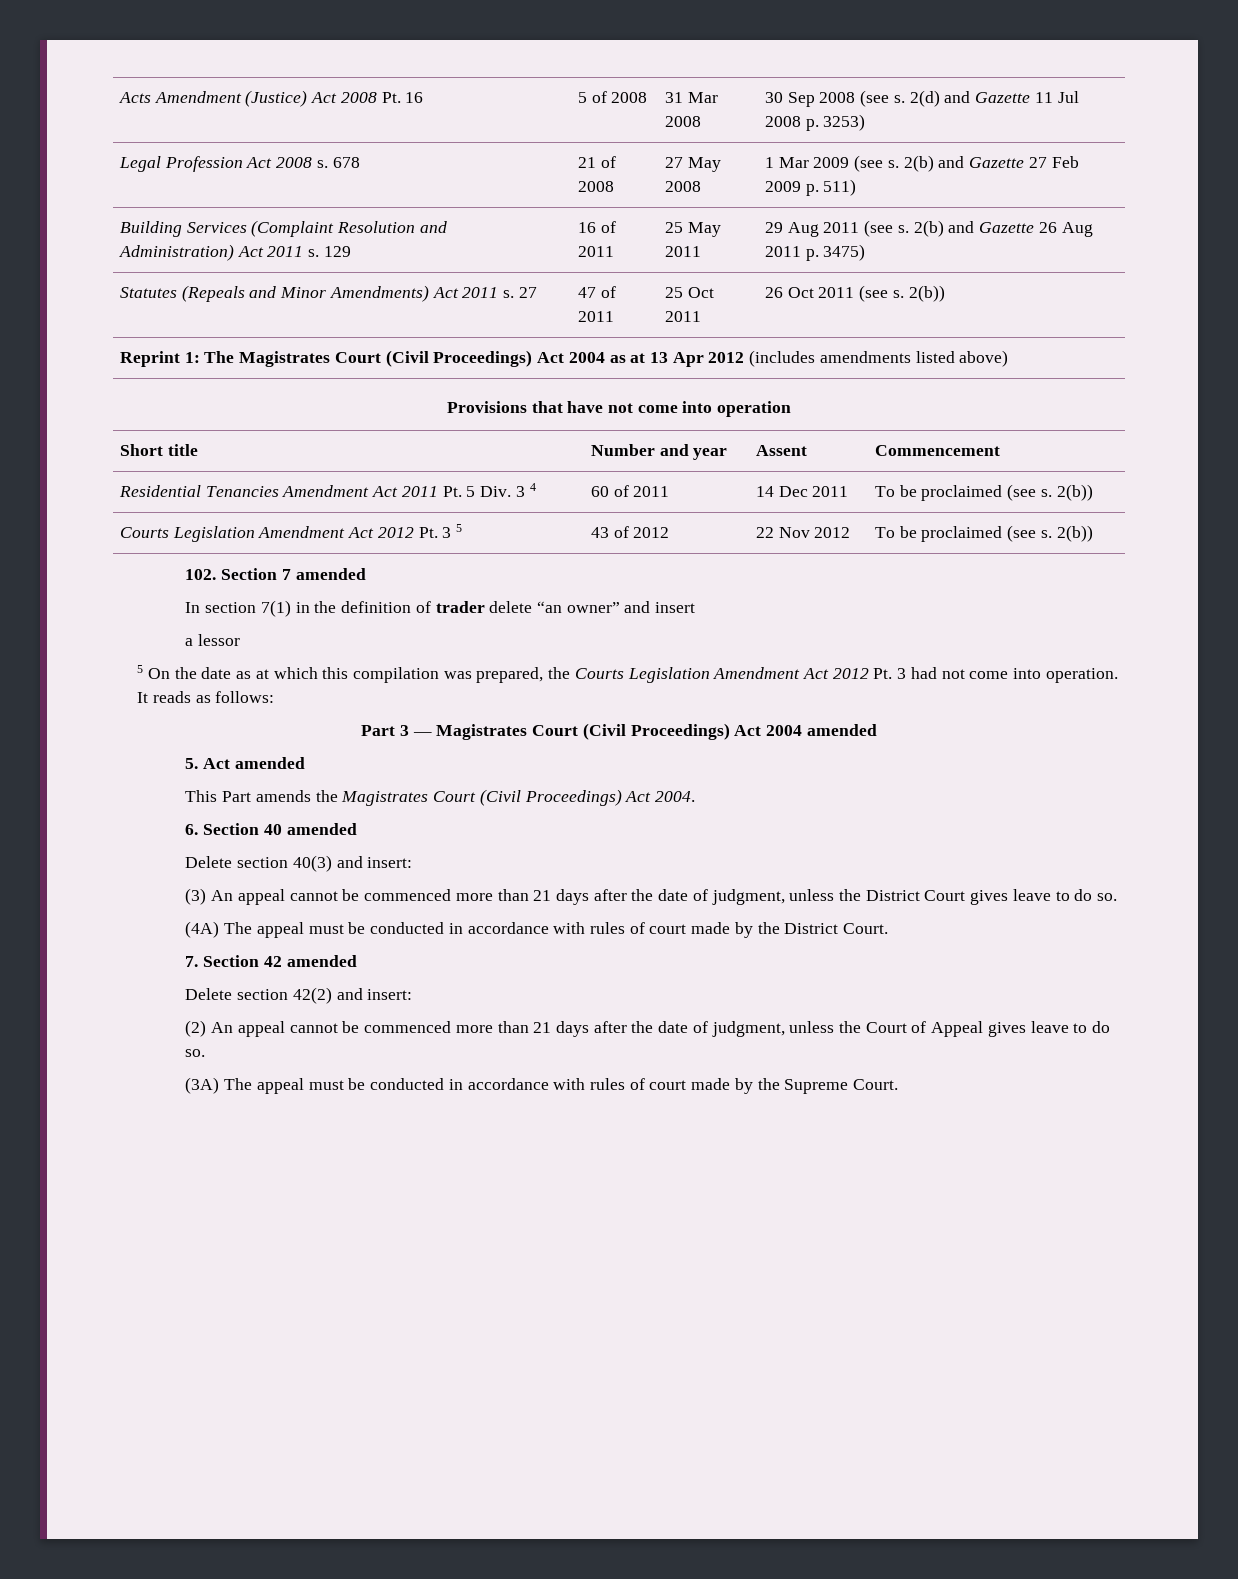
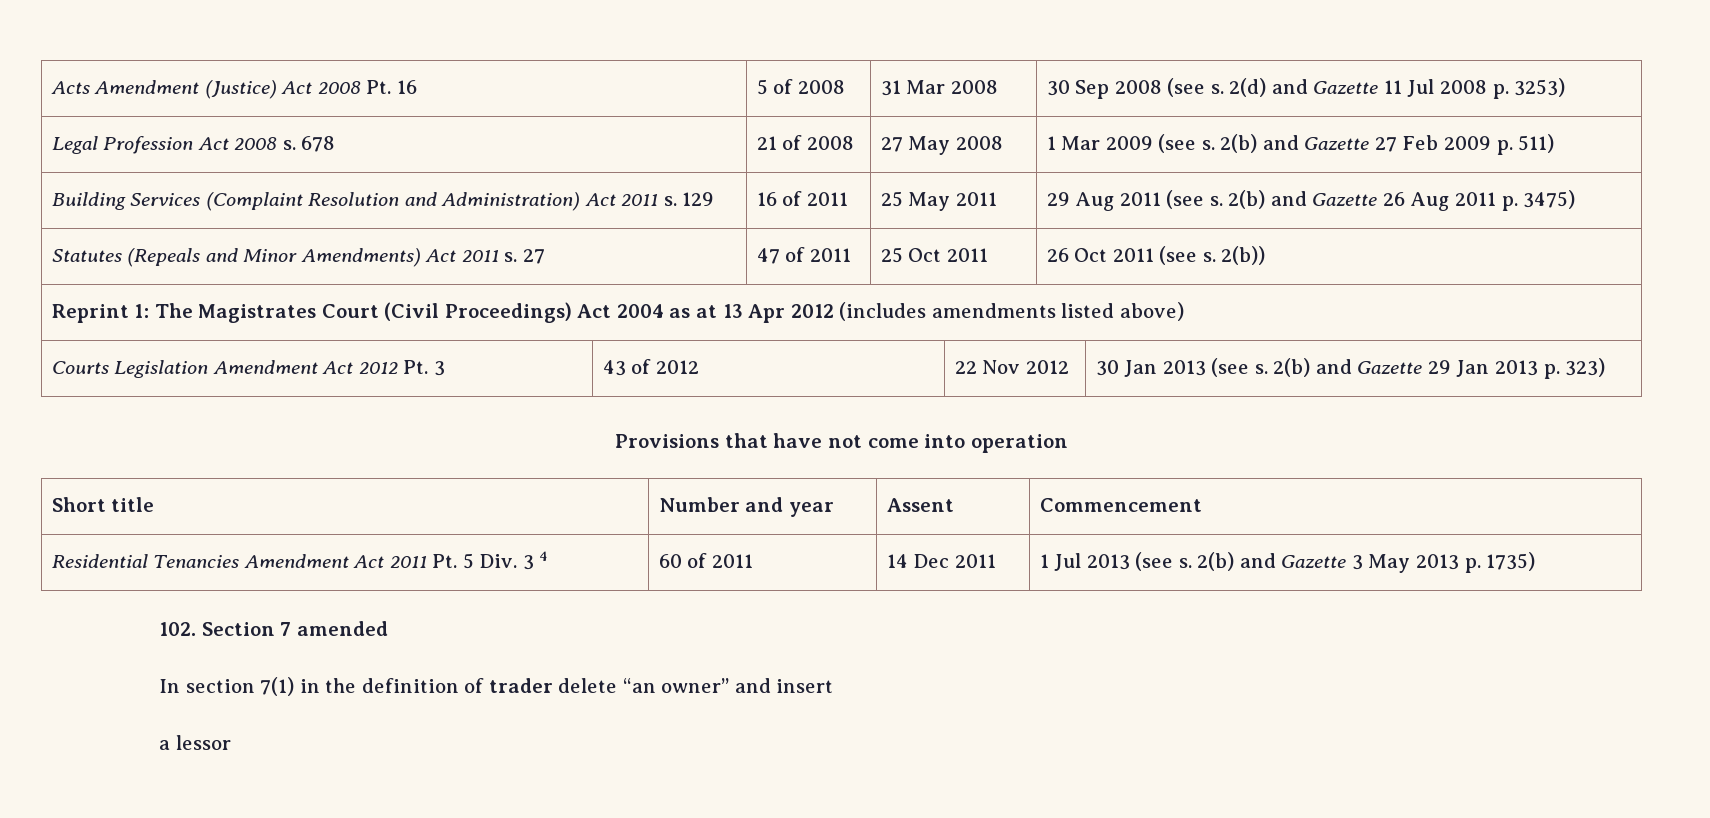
(1009, 358) none -> [51,360,445,378] [602,359,699,376] [954,360,1069,374] [1095,358,1606,379] // Courts Legislation Amendment Act 2012 Pt. 3 | 43 of 2012 | 22 Nov 2012 | 30 Jan 2013 (see s. 2(b) and Gazette 29 Jan 2013 p. 323)
[875,484,1093,501] [120,524,463,542] [591,526,670,538] [756,527,851,538] [875,525,1093,542] To be proclaimed (see s. 2(b)) // Courts Legislation Amendment Act 2012 Pt. 3 5 | 43 of 2012 | 22 Nov 2012 | To be proclaimed (see s. 2(b)) -> [1039,552,1536,573] 1 Jul 2013 (see s. 2(b) and Gazette 3 May 2013 p. 1735)
[137,665,1118,683] [137,691,275,703] [361,723,877,740] [185,757,305,769] [185,789,695,806] [185,823,357,835] [185,855,413,872] [185,888,1118,905] [185,921,889,938] [185,955,357,967] [185,987,413,1004] [185,1020,1111,1037] [185,1049,206,1057] [185,1077,899,1094] // 5 On the date as at which this compilation was prepared, the Courts Legislation Amendment Act 2012 Pt. 3 had not come into operation. It reads as follows: // Part 3 — Magistrates Court (Civil Proceedings) Act 2004 amended // 5. Act amended // This Part amends the Magistrates Court (Civil Proceedings) Act 2004. // 6. Section 40 amended // Delete section 40(3) and insert: // (3) An appeal cannot be commenced more than 21 days after the date of judgment, unless the District Court gives leave to do so. // (4A) The appeal must be conducted in accordance with rules of court made by the District Court. // 7. Section 42 amended // Delete section 42(2) and insert: // (2) An appeal cannot be commenced more than 21 days after the date of judgment, unless the Court of Appeal gives leave to do so. // (3A) The appeal must be conducted in accordance with rules of court made by the Supreme Court. -> (231, 742) none

